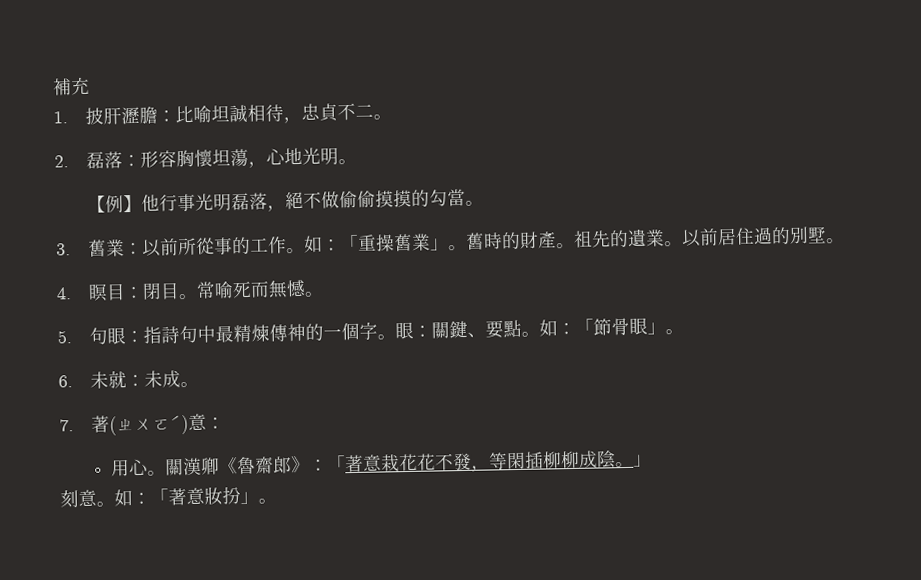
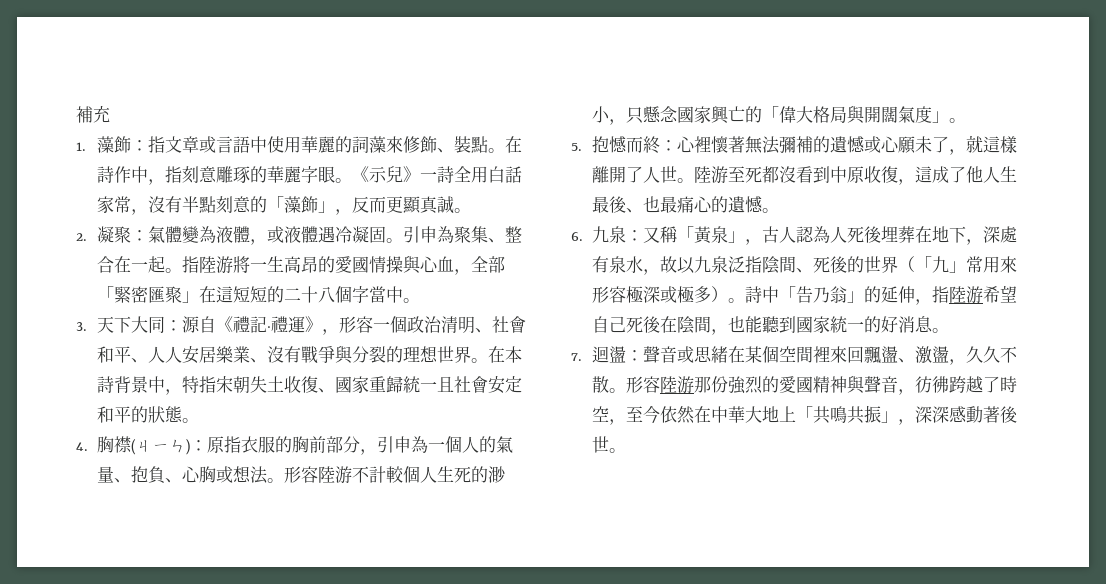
[84,102,392,125] [54,147,357,169] [86,188,484,213] [56,226,845,257] [56,279,324,302] [57,317,684,345] [58,370,199,389] [59,413,225,436] [111,450,653,477] [60,486,259,508] 披肝瀝膽：比喻坦誠相待，忠貞不二。 // 2.磊落：形容胸懷坦蕩，心地光明。 // 【例】他行事光明磊落，絕不做偷偷摸摸的勾當。 // 3.舊業：以前所從事的工作。如：「重操舊業」。舊時的財產。祖先的遺業。以前居住過的別墅。 // 4.瞑目：閉目。常喻死而無憾。 // 5.句眼：指詩句中最精煉傳神的一個字。眼：關鍵、要點。如：「節骨眼」。 // 6.未就：未成。 // 7.著(ㄓㄨㄛˊ)意： // 用心。關漢卿《魯齋郎》：「著意栽花花不發，等閑插柳柳成陰。」 // 刻意。如：「著意妝扮」 -> [96,136,522,153] [96,166,522,185] [96,196,471,215] [76,226,522,245] [96,256,505,275] [96,286,420,303] [76,316,526,335] [96,346,522,364] [96,376,522,395] [96,406,199,423] [76,436,513,455] [96,466,506,484] [591,106,966,125] [571,135,1017,155] [591,166,1017,185] [591,196,779,213] [571,226,1017,245] [591,256,1017,275] [591,285,1017,305] [591,316,949,335] [571,346,1017,365] [591,376,1017,395] [591,405,1018,425] [591,436,609,453] 藻飾：指文章或言語中使用華麗的詞藻來修飾、裝點。在詩作中，指刻意雕琢的華麗字眼。《示兒》一詩全用白話家常，沒有半點刻意的「藻飾」，反而更顯真誠。 // 2.凝聚：氣體變為液體，或液體遇冷凝固。引申為聚集、整合在一起。指陸游將一生高昂的愛國情操與心血，全部「緊密匯聚」在這短短的二十八個字當中。 // 3.天下大同：源自《禮記·禮運》，形容一個政治清明、社會和平、人人安居樂業、沒有戰爭與分裂的理想世界。在本詩背景中，特指宋朝失土收復、國家重歸統一且社會安定和平的狀態。 // 4.胸襟(ㄐㄧㄣ)：原指衣服的胸前部分，引申為一個人的氣量、抱負、心胸或想法。形容陸游不計較個人生死的渺小，只懸念國家興亡的「偉大格局與開闊氣度」。 // 5.抱憾而終：心裡懷著無法彌補的遺憾或心願未了，就這樣離開了人世。陸游至死都沒看到中原收復，這成了他人生最後、也最痛心的遺憾。 // 6.九泉：又稱「黃泉」，古人認為人死後埋葬在地下，深處有泉水，故以九泉泛指陰間、死後的世界（「九」常用來形容極深或極多）。詩中「告乃翁」的延伸，指陸游希望自己死後在陰間，也能聽到國家統一的好消息。 // 7.迴盪：聲音或思緒在某個空間裡來回飄盪、激盪，久久不散。形容陸游那份強烈的愛國精神與聲音，彷彿跨越了時空，至今依然在中華大地上「共鳴共振」，深深感動著後世

